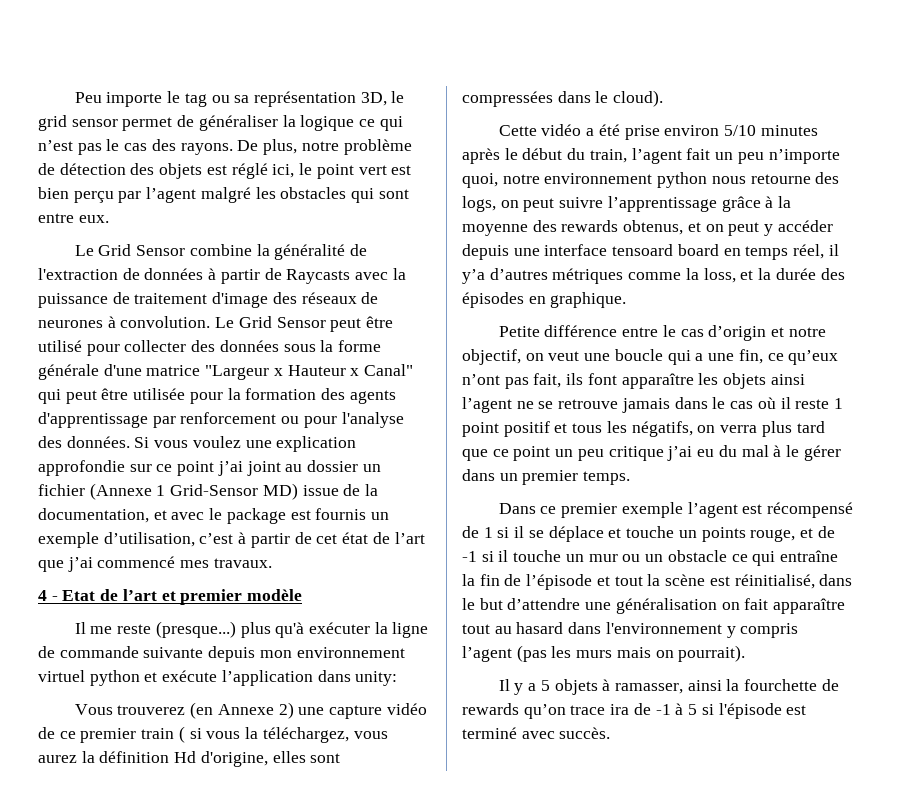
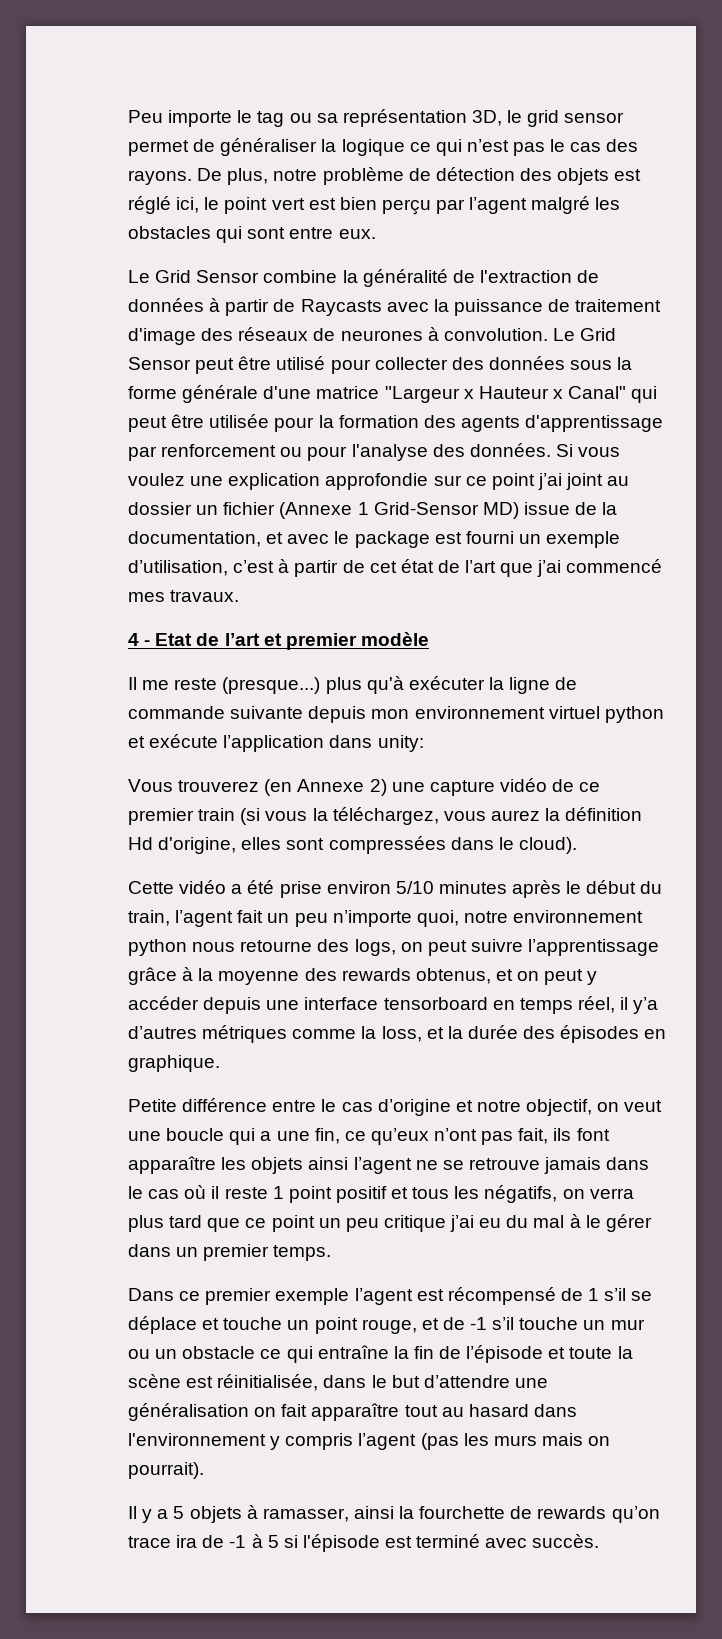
[315,508,367,520] fournis -> [465,531,514,544] fourni
[178,726,202,743] ( si -> [240,808,261,825] (si
[612,244,719,256] tensoard board -> [383,997,488,1010] tensorboard
[708,325,767,341] d’origin -> [377,1099,451,1116] d’origine
[497,526,525,538] si il -> [604,1288,627,1301] s’il
[701,527,746,542] points -> [314,1317,358,1334] point
[481,550,509,562] si il -> [492,1317,515,1330] s’il
[614,576,643,586] tout -> [569,1347,613,1359] toute
[734,574,815,589] réinitialisé, -> [217,1374,319,1391] réinitialisée,

